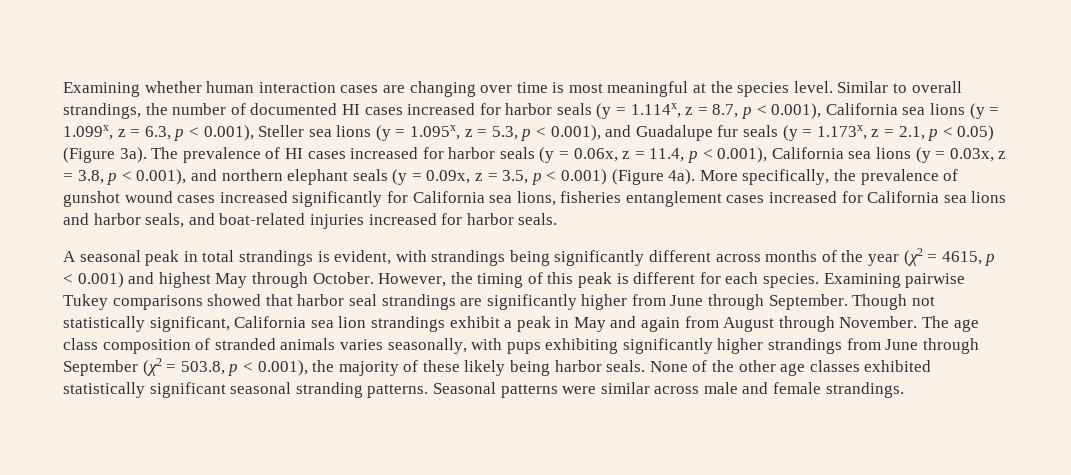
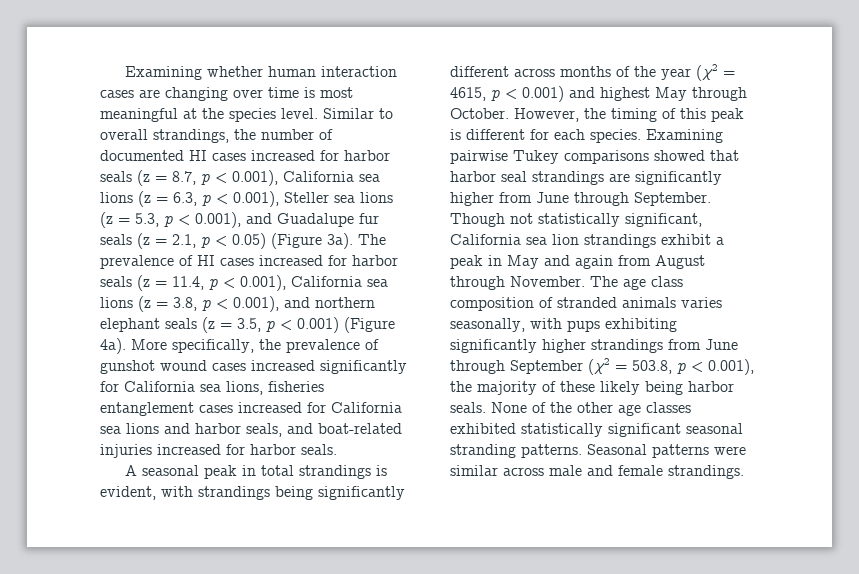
[596,103,694,119] (y = 1.114x, z -> [137,170,150,186] (z
[969,103,1000,119] [63,125,126,140] (y = 1.099x, z -> [138,191,151,207] (z
[375,125,473,141] (y = 1.095x, z -> [100,212,113,228] (z
[782,125,880,141] (y = 1.173x, z -> [137,233,150,249] (z
[539,147,631,163] (y = 0.06x, z -> [137,275,150,291] (z
[915,147,1007,163] (y = 0.03x, z -> [138,296,151,312] (z
[392,169,484,185] (y = 0.09x, z -> [202,317,215,333] (z

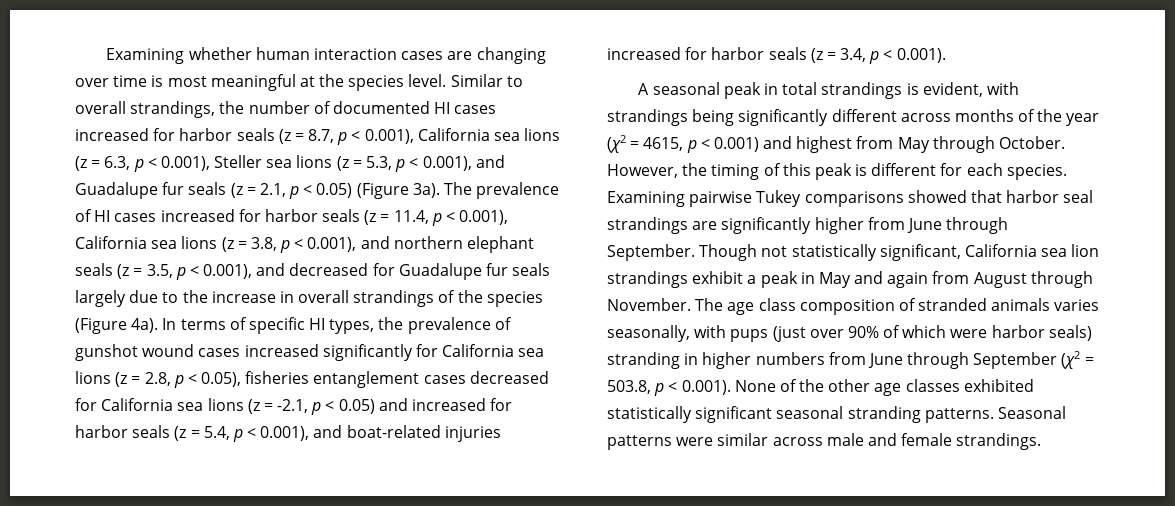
[297,317,395,333] [100,338,254,354] 0.001) (Figure 4a). More specifically, -> [203,263,551,280] [75,290,543,307] [75,317,375,334] 0.001), and decreased for Guadalupe fur seals largely due to the increase in overall strandings of the species (Figure 4a). In terms of specific HI types,
[226,381,263,395] lions, -> [75,371,242,388] lions (z = 2.8, p < 0.05),
[238,402,402,413] [100,423,282,437] increased for California sea lions and harbor seals, -> [469,371,549,384] [75,398,513,415] [75,425,310,442] decreased for California sea lions (z = -2.1, p < 0.05) and increased for harbor seals (z = 5.4, p < 0.001),
[301,444,337,455] seals. -> [768,47,946,64] seals (z = 3.4, p < 0.001).
(650, 94) none -> [856,136,894,149] from
[605,318,677,332] [450,339,663,353] exhibiting significantly higher strandings -> [772,325,1092,342] [607,352,825,369] (just over 90% of which were harbor seals) stranding in higher numbers
[708,359,754,375] [450,381,734,395] [450,402,486,413] 0.001), the majority of these likely being harbor seals. -> [681,380,731,395] 0.001).

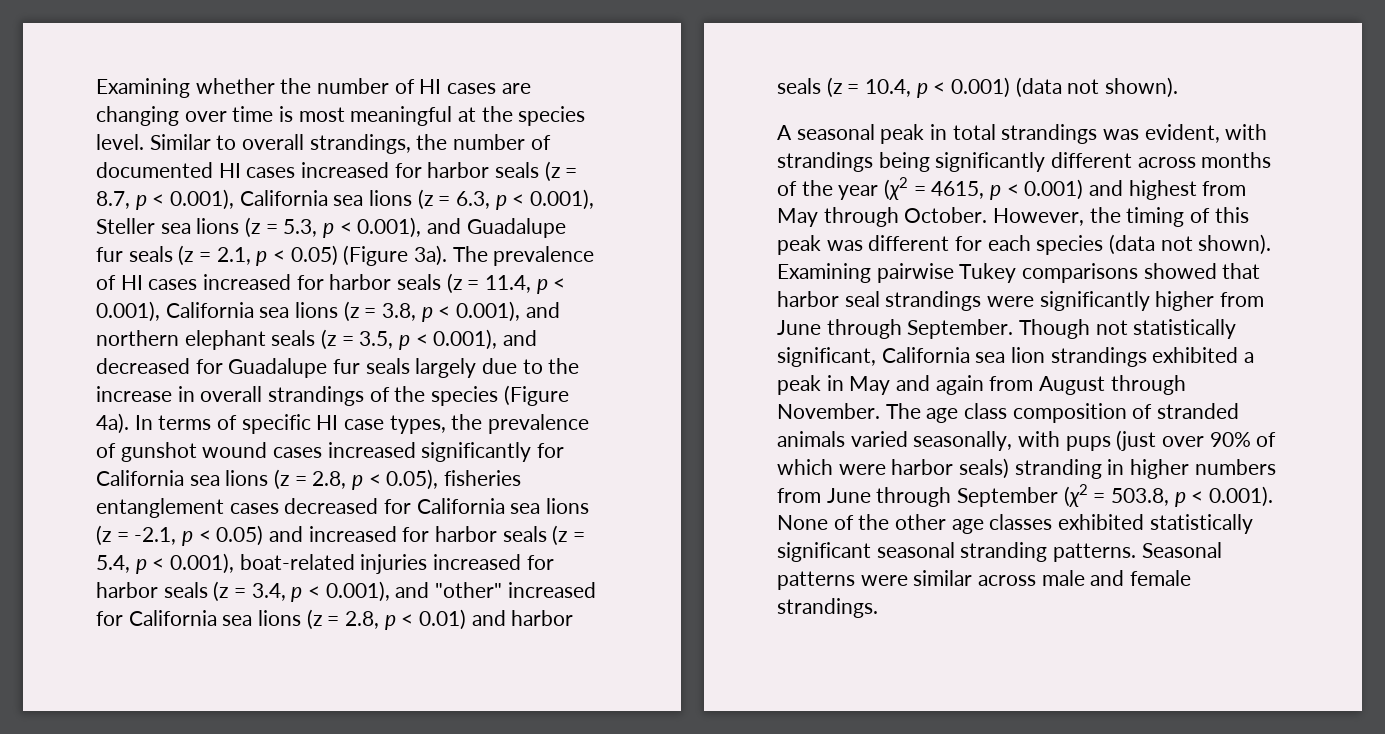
[255,47,397,60] human interaction -> [280,78,442,94] the number of HI
(326, 324) none -> [344,419,385,430] case
[313,425,343,438] and -> (235, 563) none
[896,48,946,63] 0.001). -> [325,581,596,602] [96,609,574,630] [777,77,1179,98] 0.001), and "other" increased for California sea lions (z = 2.8, p < 0.01) and harbor seals (z = 10.4, p < 0.001) (data not shown).
[906,83,919,95] is -> [1103,129,1140,140] was
[855,164,868,176] is -> [826,240,863,251] was
[1006,164,1067,180] species. -> [1036,234,1272,255] species (data not shown).
[692,221,718,230] are -> [987,296,1035,307] were
[692,271,744,284] exhibit -> [1152,347,1239,363] exhibited
[1054,299,1100,311] varies -> [850,431,908,447] varied

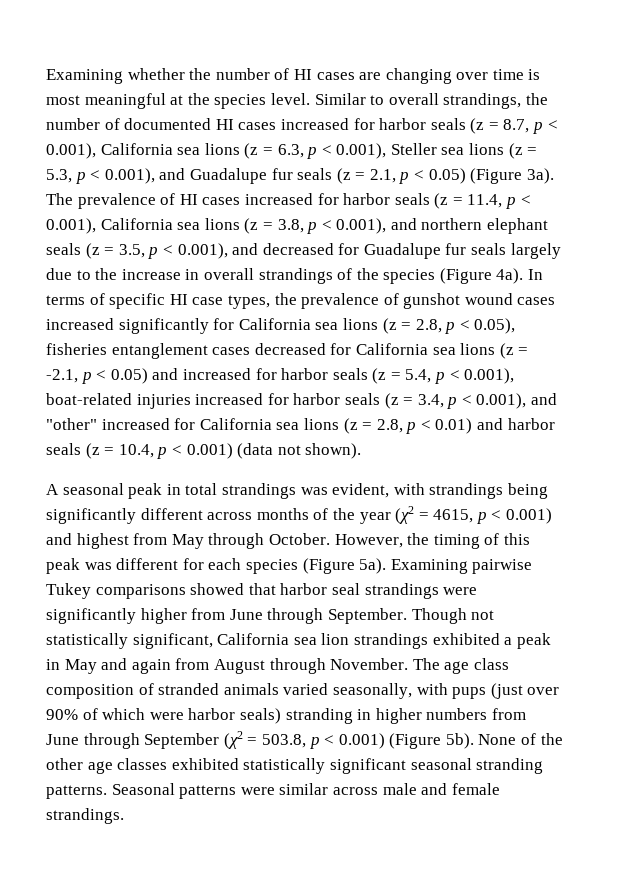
[1109,234,1272,255] (data not shown). -> [302,558,387,574] (Figure 5a).
[1209,486,1274,507] 0.001). -> [338,733,474,749] 0.001) (Figure 5b).

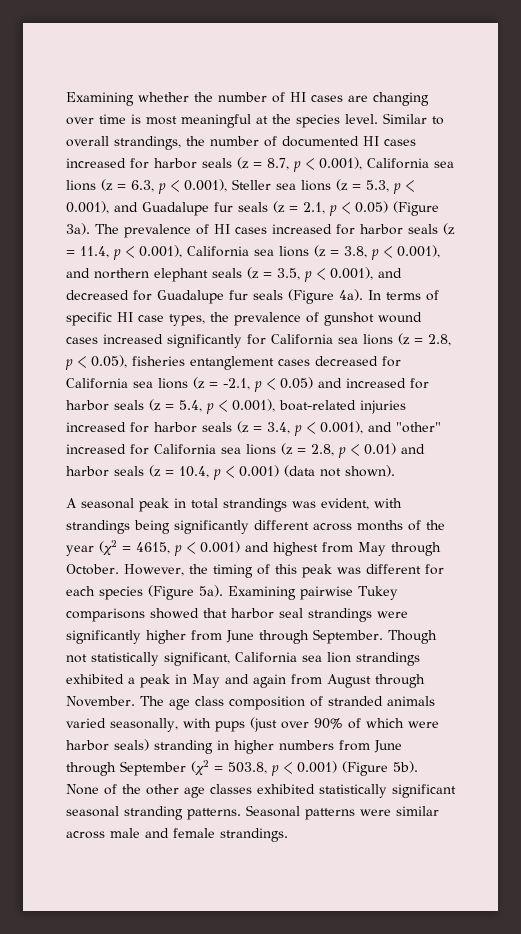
[510,243,561,259] [46,268,436,284] largely due to the increase in overall strandings of the species -> (283, 295) none

